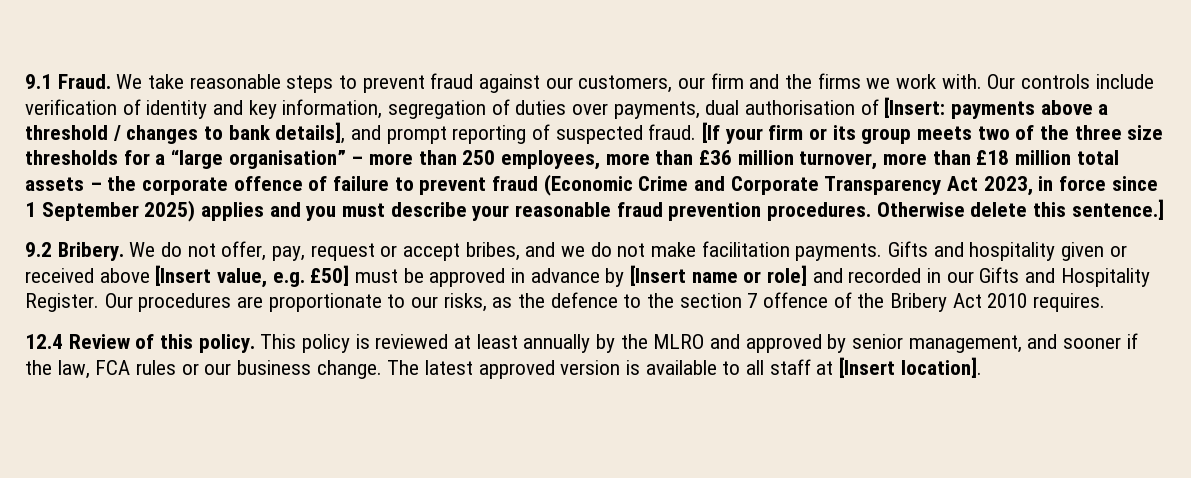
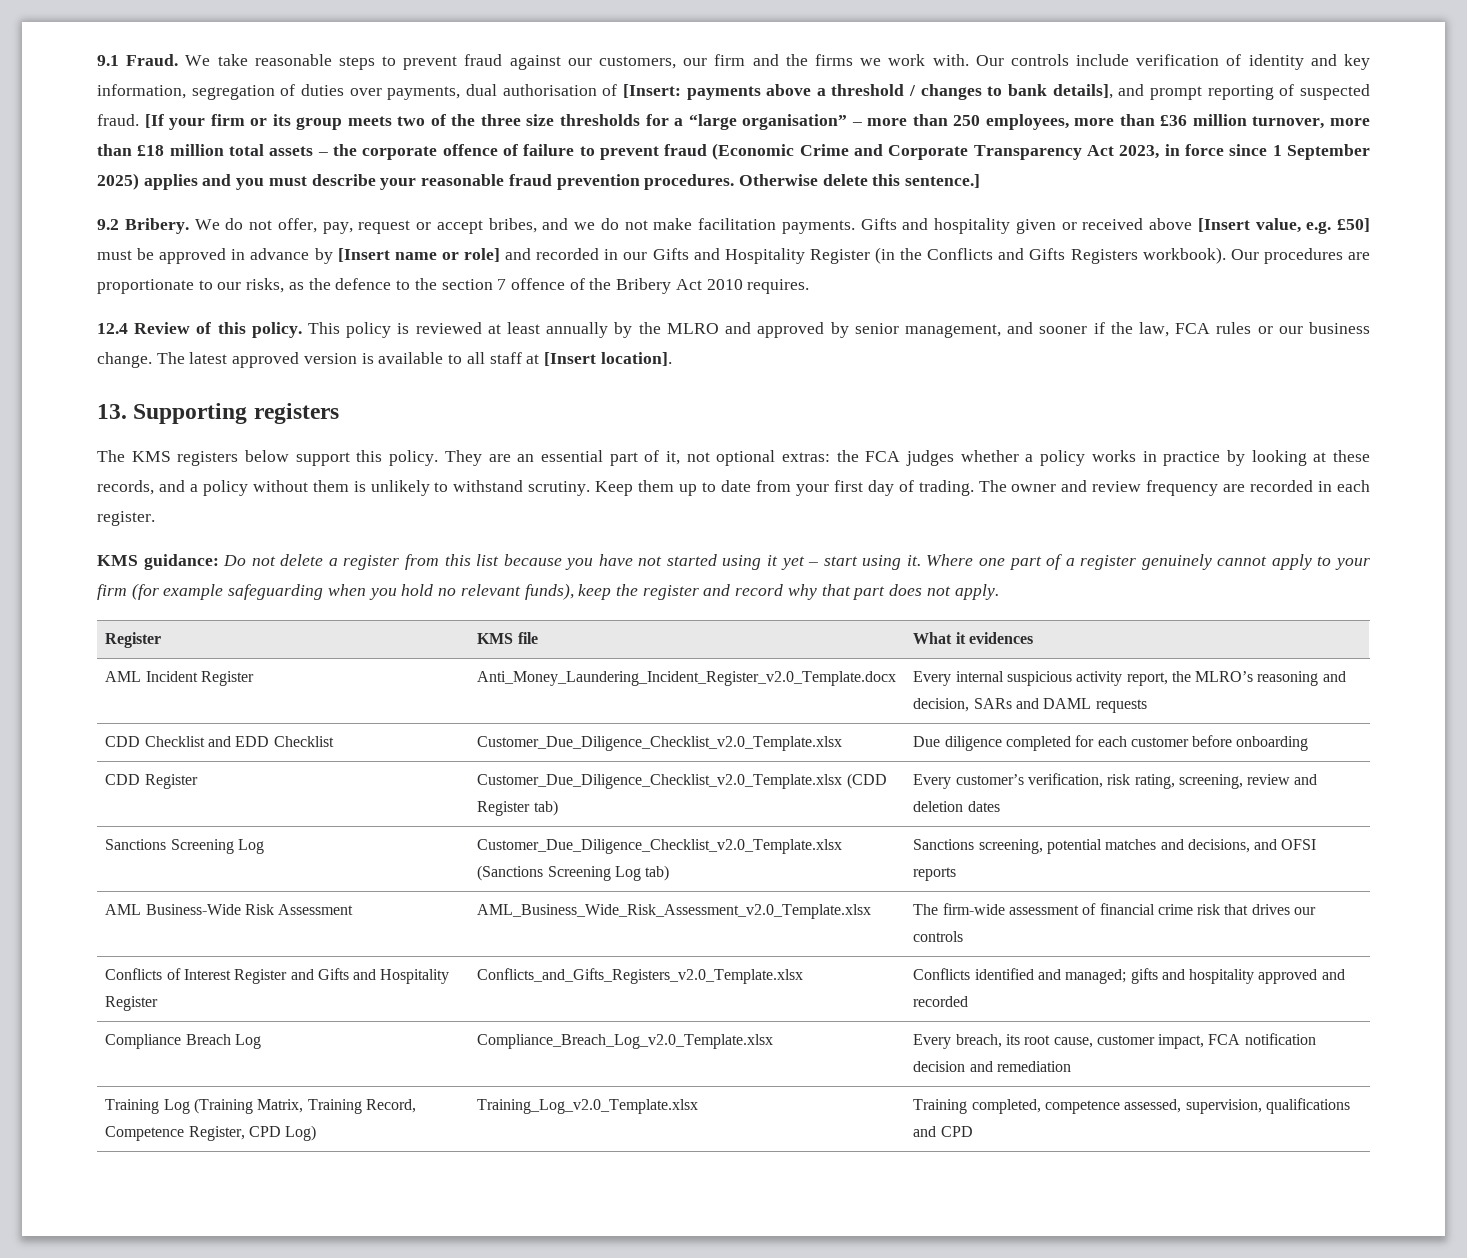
[25,293,99,312] Register. -> [809,247,1226,264] Register (in the Conflicts and Gifts Registers workbook).
(982, 367) none -> [97,403,339,424] [97,450,1370,466] [97,480,1370,496] [97,511,155,526] [97,554,1370,570] [97,583,999,600] [105,632,162,648] [477,632,538,644] [913,632,1033,644] [105,671,254,686] [477,671,897,686] [913,671,1346,686] [913,698,1147,713] [105,736,334,747] [477,736,843,751] [913,735,1309,751] [105,774,198,789] [477,773,887,789] [477,800,558,816] [913,773,1318,789] [913,801,1000,812] [105,839,264,854] [477,839,843,854] [477,865,670,881] [913,839,1317,854] [913,867,957,881] [105,904,354,915] [477,904,872,919] [913,903,1317,915] [913,931,964,942] [105,968,450,984] [105,996,159,1011] [477,968,804,984] [913,968,1345,984] [913,996,969,1007] [105,1034,261,1049] [477,1034,774,1049] [913,1033,1316,1049] [913,1061,1071,1072] [105,1098,416,1114] [105,1125,317,1141] [477,1099,699,1114] [913,1098,1350,1114] [913,1126,973,1137] // 13. Supporting registers // The KMS registers below support this policy. They are an essential part of it, not optional extras: the FCA judges whether a policy works in practice by looking at these records, and a policy without them is unlikely to withstand scrutiny. Keep them up to date from your first day of trading. The owner and review frequency are recorded in each register. // KMS guidance: Do not delete a register from this list because you have not started using it yet – start using it. Where one part of a register genuinely cannot apply to your firm (for example safeguarding when you hold no relevant funds), keep the register and record why that part does not apply. // Register | KMS file | What it evidences // AML Incident Register | Anti_Money_Laundering_Incident_Register_v2.0_Template.docx | Every internal suspicious activity report, the MLRO’s reasoning and decision, SARs and DAML requests // CDD Checklist and EDD Checklist | Customer_Due_Diligence_Checklist_v2.0_Template.xlsx | Due diligence completed for each customer before onboarding // CDD Register | Customer_Due_Diligence_Checklist_v2.0_Template.xlsx (CDD Register tab) | Every customer’s verification, risk rating, screening, review and deletion dates // Sanctions Screening Log | Customer_Due_Diligence_Checklist_v2.0_Template.xlsx (Sanctions Screening Log tab) | Sanctions screening, potential matches and decisions, and OFSI reports // AML Business-Wide Risk Assessment | AML_Business_Wide_Risk_Assessment_v2.0_Template.xlsx | The firm-wide assessment of financial crime risk that drives our controls // Conflicts of Interest Register and Gifts and Hospitality Register | Conflicts_and_Gifts_Registers_v2.0_Template.xlsx | Conflicts identified and managed; gifts and hospitality approved and recorded // Compliance Breach Log | Compliance_Breach_Log_v2.0_Template.xlsx | Every breach, its root cause, customer impact, FCA notification decision and remediation // Training Log (Training Matrix, Training Record, Competence Register, CPD Log) | Training_Log_v2.0_Template.xlsx | Training completed, competence assessed, supervision, qualifications and CPD

